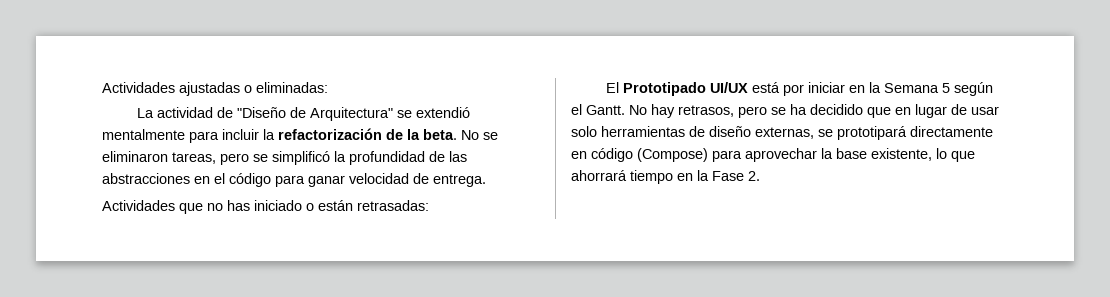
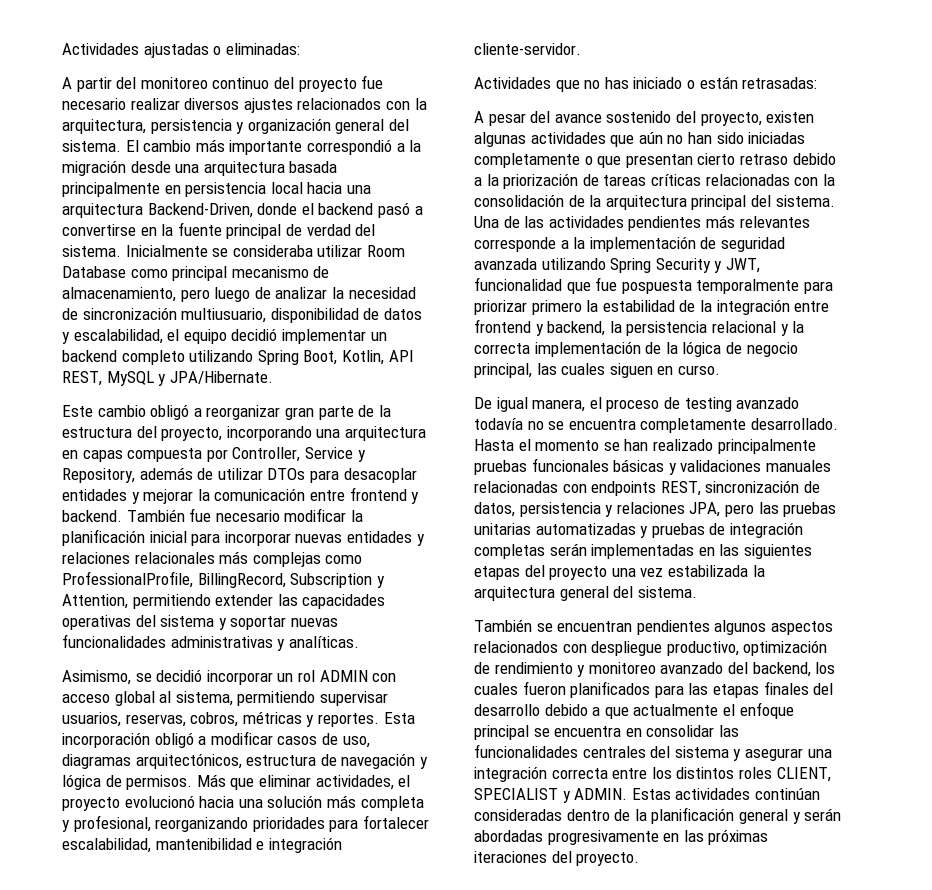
[137,107,471,121] [102,128,498,143] [102,151,467,165] [102,173,486,187] La actividad de "Diseño de Arquitectura" se extendió mentalmente para incluir la refactorización de la beta. No se eliminaron tareas, pero se simplificó la profundidad de las abstracciones en el código para ganar velocidad de entrega. -> [62,75,384,92] [62,98,427,113] [62,118,409,134] [62,139,422,155] [62,160,338,176] [62,182,371,197] [62,202,423,218] [62,222,376,239] [62,245,405,257] [62,266,330,281] [62,287,416,302] [62,307,422,323] [62,328,387,344] [62,350,414,365] [62,371,273,386] [62,404,391,420] [62,426,426,441] [62,447,366,462] [62,467,417,483] [62,487,420,504] [62,508,363,522] [62,529,425,546] [62,551,363,567] [62,571,385,588] [62,594,386,609] [62,615,338,630] [62,634,359,651] [62,669,397,685] [62,691,388,706] [62,711,415,727] [62,731,370,748] [62,753,428,769] [62,774,411,790] [62,795,424,811] [62,815,429,832] [62,837,342,853] [474,43,581,55] A partir del monitoreo continuo del proyecto fue necesario realizar diversos ajustes relacionados con la arquitectura, persistencia y organización general del sistema. El cambio más importante correspondió a la migración desde una arquitectura basada principalmente en persistencia local hacia una arquitectura Backend-Driven, donde el backend pasó a convertirse en la fuente principal de verdad del sistema. Inicialmente se consideraba utilizar Room Database como principal mecanismo de almacenamiento, pero luego de analizar la necesidad de sincronización multiusuario, disponibilidad de datos y escalabilidad, el equipo decidió implementar un backend completo utilizando Spring Boot, Kotlin, API REST, MySQL y JPA/Hibernate. // Este cambio obligó a reorganizar gran parte de la estructura del proyecto, incorporando una arquitectura en capas compuesta por Controller, Service y Repository, además de utilizar DTOs para desacoplar entidades y mejorar la comunicación entre frontend y backend. También fue necesario modificar la planificación inicial para incorporar nuevas entidades y relaciones relacionales más complejas como ProfessionalProfile, BillingRecord, Subscription y Attention, permitiendo extender las capacidades operativas del sistema y soportar nuevas funcionalidades administrativas y analíticas. // Asimismo, se decidió incorporar un rol ADMIN con acceso global al sistema, permitiendo supervisar usuarios, reservas, cobros, métricas y reportes. Esta incorporación obligó a modificar casos de uso, diagramas arquitectónicos, estructura de navegación y lógica de permisos. Más que eliminar actividades, el proyecto evolucionó hacia una solución más completa y profesional, reorganizando prioridades para fortalecer escalabilidad, mantenibilidad e integración cliente-servidor.
[606,82,994,96] [571,104,999,118] [571,126,993,140] [571,148,975,162] [571,170,760,184] El Prototipado UI/UX está por iniciar en la Semana 5 según el Gantt. No hay retrasos, pero se ha decidido que en lugar de usar solo herramientas de diseño externas, se prototipará directamente en código (Compose) para aprovechar la base existente, lo que ahorrará tiempo en la Fase 2. -> [474,111,815,126] [474,132,806,147] [474,153,836,168] [474,173,835,189] [474,194,835,210] [474,215,810,231] [474,236,785,252] [474,258,760,273] [474,277,833,294] [474,299,830,315] [474,319,805,336] [474,341,798,357] [474,363,720,378] [474,397,800,412] [474,418,838,433] [474,439,816,454] [474,458,831,475] [474,480,820,496] [474,502,837,517] [474,522,803,538] [474,543,812,559] [474,565,765,580] [474,586,697,601] [474,619,833,635] [474,640,828,656] [474,662,836,677] [474,681,834,698] [474,702,794,719] [474,725,739,740] [474,744,832,761] [474,766,831,782] [474,788,820,803] [474,807,842,824] [474,829,769,845] [474,851,640,866] A pesar del avance sostenido del proyecto, existen algunas actividades que aún no han sido iniciadas completamente o que presentan cierto retraso debido a la priorización de tareas críticas relacionadas con la consolidación de la arquitectura principal del sistema. Una de las actividades pendientes más relevantes corresponde a la implementación de seguridad avanzada utilizando Spring Security y JWT, funcionalidad que fue pospuesta temporalmente para priorizar primero la estabilidad de la integración entre frontend y backend, la persistencia relacional y la correcta implementación de la lógica de negocio principal, las cuales siguen en curso. // De igual manera, el proceso de testing avanzado todavía no se encuentra completamente desarrollado. Hasta el momento se han realizado principalmente pruebas funcionales básicas y validaciones manuales relacionadas con endpoints REST, sincronización de datos, persistencia y relaciones JPA, pero las pruebas unitarias automatizadas y pruebas de integración completas serán implementadas en las siguientes etapas del proyecto una vez estabilizada la arquitectura general del sistema. // También se encuentran pendientes algunos aspectos relacionados con despliegue productivo, optimización de rendimiento y monitoreo avanzado del backend, los cuales fueron planificados para las etapas finales del desarrollo debido a que actualmente el enfoque principal se encuentra en consolidar las funcionalidades centrales del sistema y asegurar una integración correcta entre los distintos roles CLIENT, SPECIALIST y ADMIN. Estas actividades continúan consideradas dentro de la planificación general y serán abordadas progresivamente en las próximas iteraciones del proyecto.

